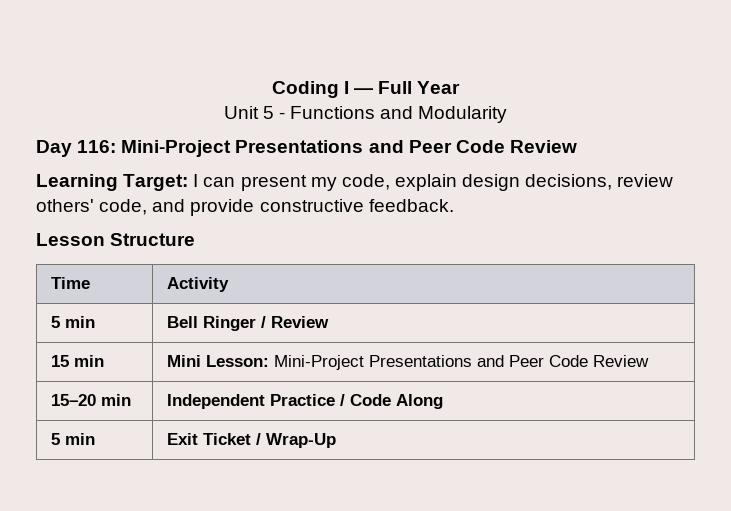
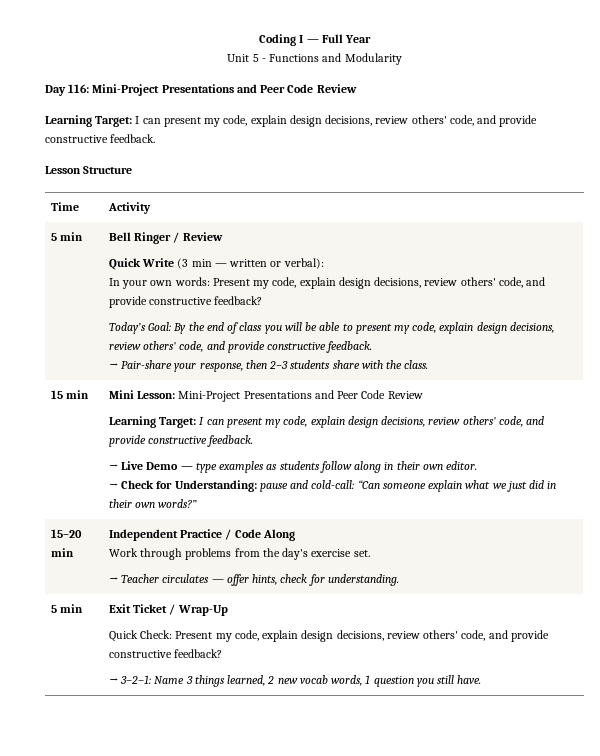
(329, 322) none -> [108,258,324,270] [108,277,545,289] [108,296,263,308] [108,322,554,334] [108,341,373,353] [108,360,429,372] // Quick Write (3 min — written or verbal): // In your own words: Present my code, explain design decisions, review others' code, and provide constructive feedback? // Today’s Goal: By the end of class you will be able to present my code, explain design decisions, review others' code, and provide constructive feedback. // → Pair-share your response, then 2–3 students share with the class.
(649, 361) none -> [108,416,544,428] [108,435,254,447] [108,461,477,473] [108,480,557,492] [108,499,198,508] // Learning Target: I can present my code, explain design decisions, review others' code, and provide constructive feedback. // → Live Demo — type examples as students follow along in their own editor. // → Check for Understanding: pause and cold-call: “Can someone explain what we just did in their own words?”
(443, 401) none -> [108,548,370,560] [108,574,399,586] // Work through problems from the day's exercise set. // → Teacher circulates — offer hints, check for understanding.
(336, 440) none -> [108,630,549,642] [108,649,223,658] [108,675,482,687] // Quick Check: Present my code, explain design decisions, review others' code, and provide constructive feedback? // → 3–2–1: Name 3 things learned, 2 new vocab words, 1 question you still have.

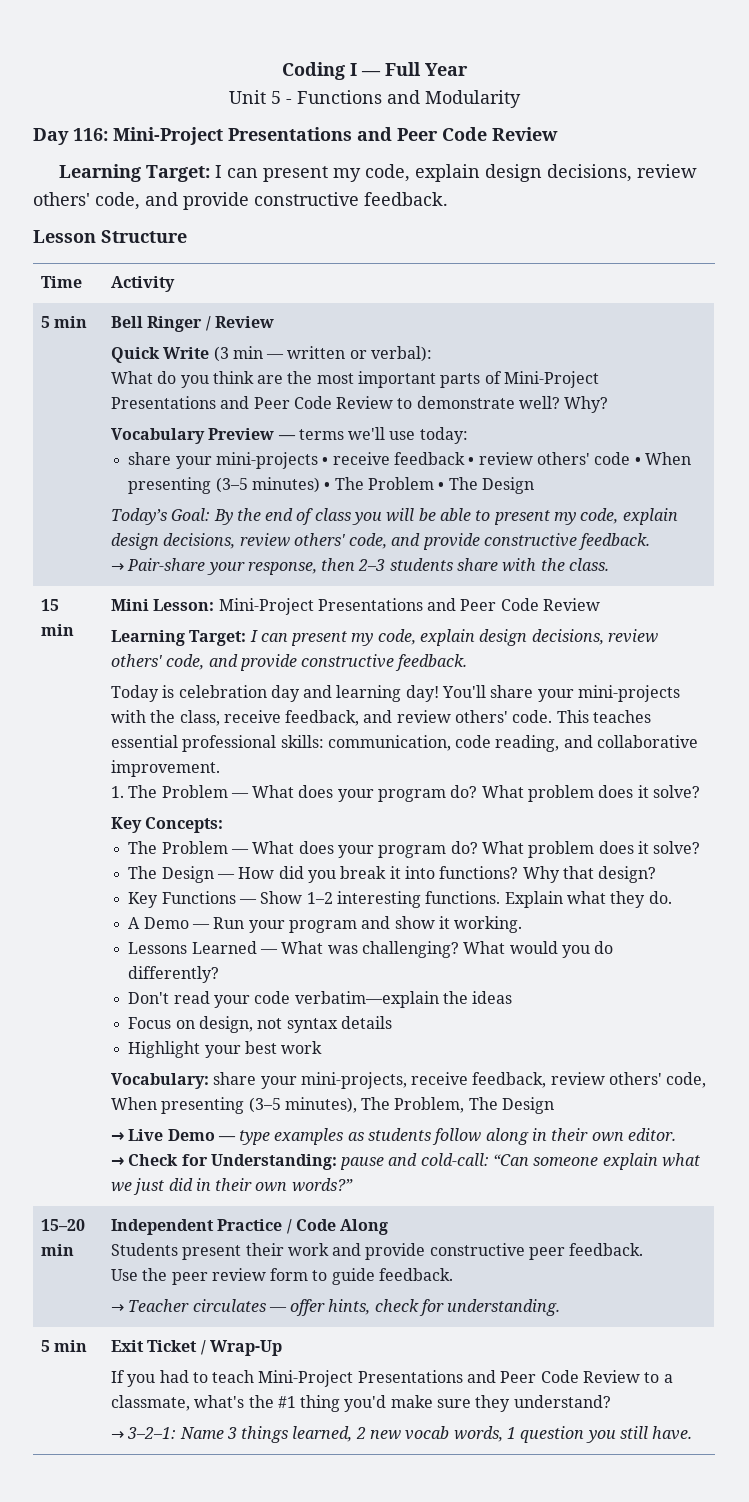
[108,277,545,289] [108,296,263,308] In your own words: Present my code, explain design decisions, review others' code, and provide constructive feedback? -> [110,371,600,388] [110,396,609,413] [110,427,468,444] [128,452,692,469] [128,477,535,494] What do you think are the most important parts of Mini-Project Presentations and Peer Code Review to demonstrate well? Why? // Vocabulary Preview — terms we'll use today: // share your mini-projects • receive feedback • review others' code • When presenting (3–5 minutes) • The Problem • The Design
(254, 441) none -> [110,685,681,702] [110,710,652,726] [110,735,699,752] [110,760,220,777] [110,785,701,802] [110,817,224,833] [128,841,701,858] [128,866,657,883] [128,891,672,908] [128,916,523,933] [128,941,614,958] [128,966,220,983] [128,991,513,1008] [128,1016,393,1033] [128,1041,323,1058] [110,1072,707,1089] [110,1097,555,1114] // Today is celebration day and learning day! You'll share your mini-projects with the class, receive feedback, and review others' code. This teaches essential professional skills: communication, code reading, and collaborative improvement. // 1. The Problem — What does your program do? What problem does it solve? // Key Concepts: // The Problem — What does your program do? What problem does it solve? // The Design — How did you break it into functions? Why that design? // Key Functions — Show 1–2 interesting functions. Explain what they do. // A Demo — Run your program and show it working. // Lessons Learned — What was challenging? What would you do differently? // Don't read your code verbatim—explain the ideas // Focus on design, not syntax details // Highlight your best work // Vocabulary: share your mini-projects, receive feedback, review others' code, When presenting (3–5 minutes), The Problem, The Design
[108,548,370,560] Work through problems from the day's exercise set. -> [110,1243,644,1260] [110,1268,454,1285] Students present their work and provide constructive peer feedback. // Use the peer review form to guide feedback.
[108,630,549,642] [108,649,223,658] Quick Check: Present my code, explain design decisions, review others' code, and provide constructive feedback? -> [110,1370,673,1387] [110,1395,611,1412] If you had to teach Mini-Project Presentations and Peer Code Review to a classmate, what's the #1 thing you'd make sure they understand?

